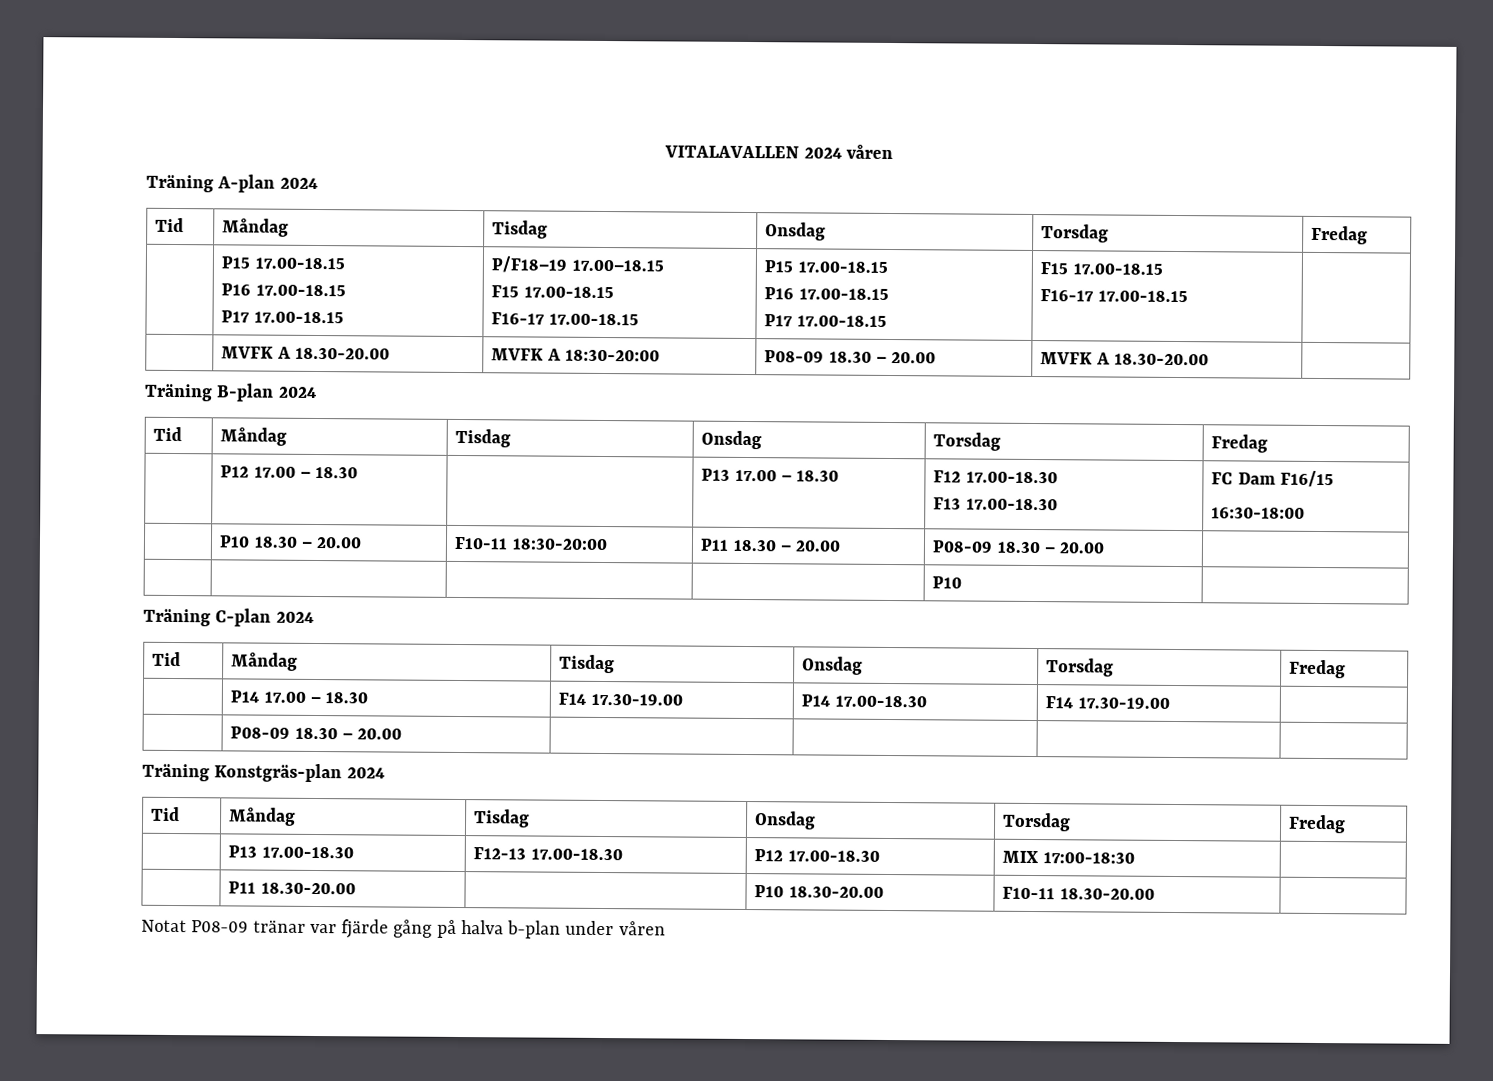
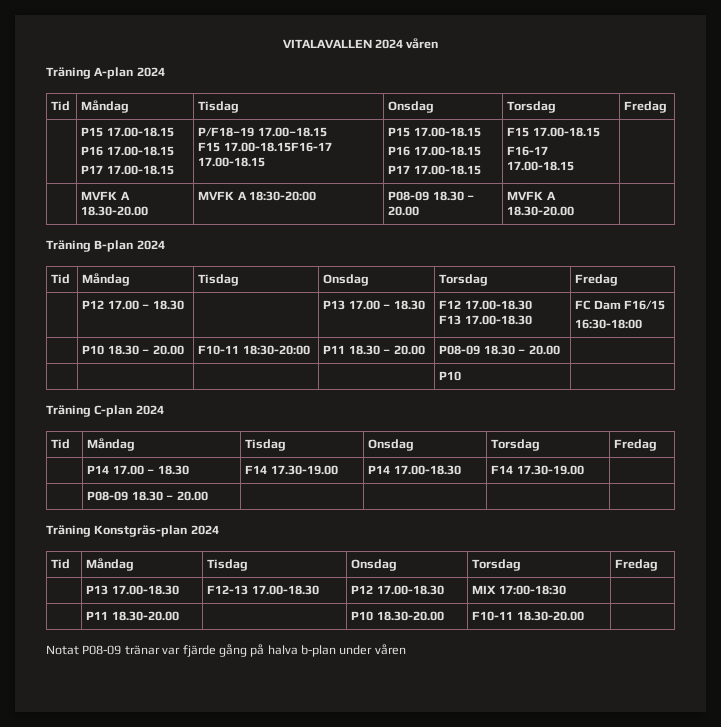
[523,286,614,299] [491,312,546,325] 17.00-18.15 // F16-17 -> [223,142,332,152] 17.00-18.15F16-17

